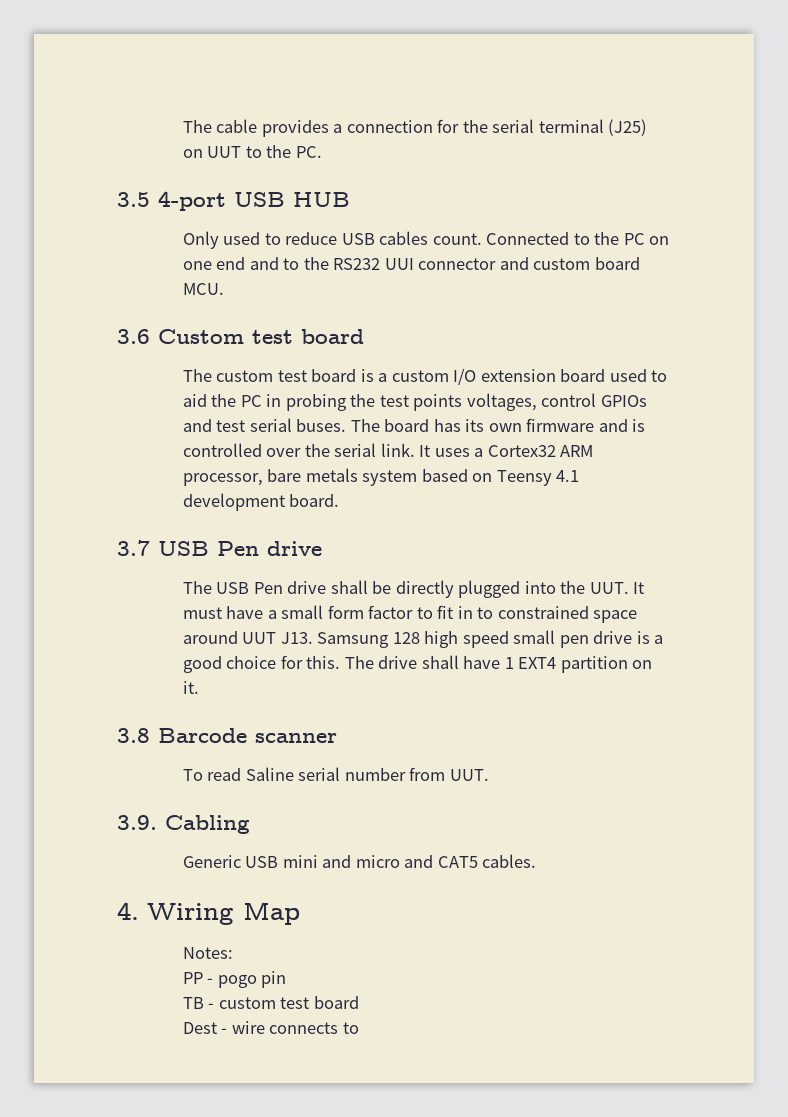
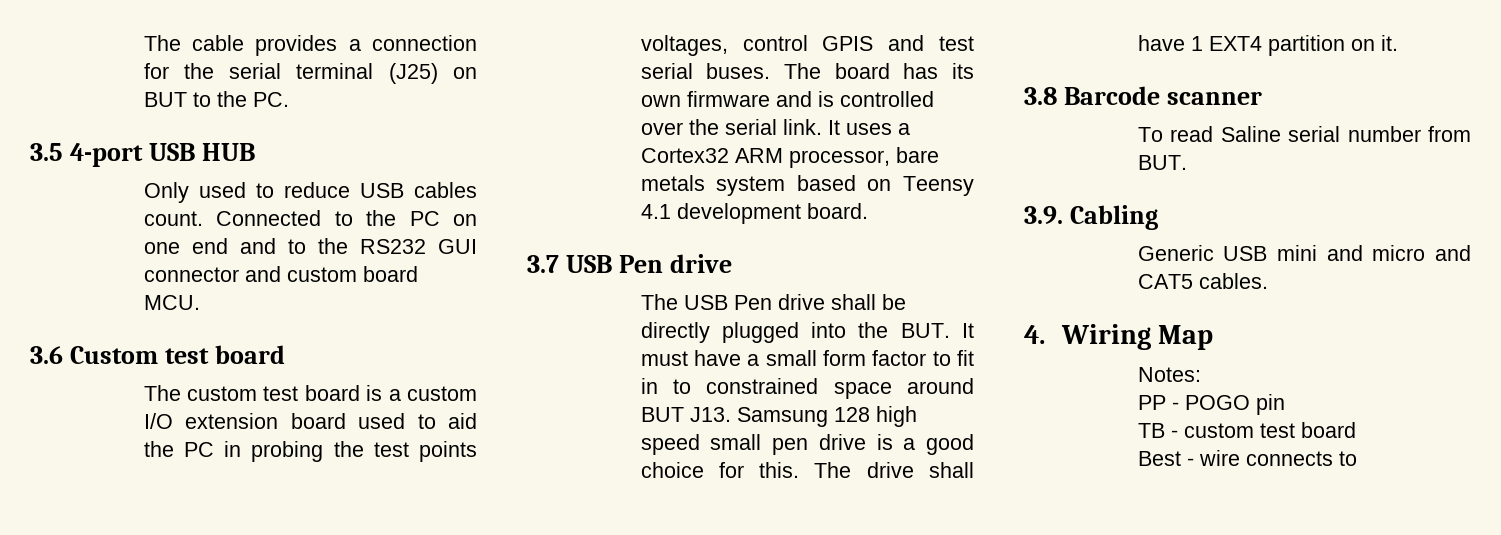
[207,146,242,158] UUT -> [143,92,187,107] BUT
[384,258,414,270] UUI -> [437,239,477,254] GUI
[600,395,647,407] GPIOs -> [822,36,874,51] GPIS
[589,582,629,594] UUT. -> [900,323,950,338] BUT.
[242,632,277,644] UUT -> [640,407,684,422] BUT
[449,769,489,781] UUT. -> [1137,155,1187,170] BUT.
[217,975,257,988] pogo -> [1184,395,1250,410] POGO
[182,1022,217,1034] Dest -> [1137,451,1181,466] Best

